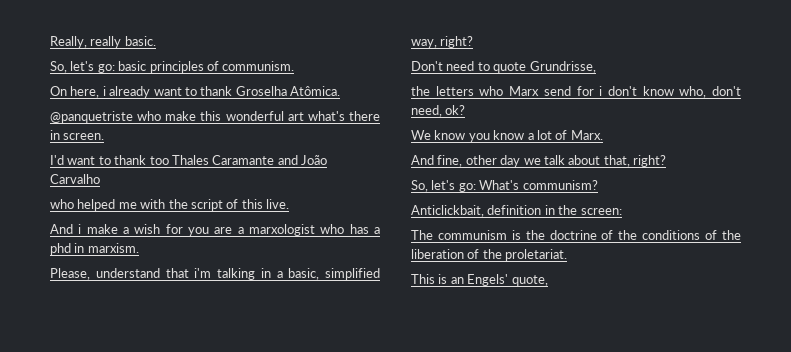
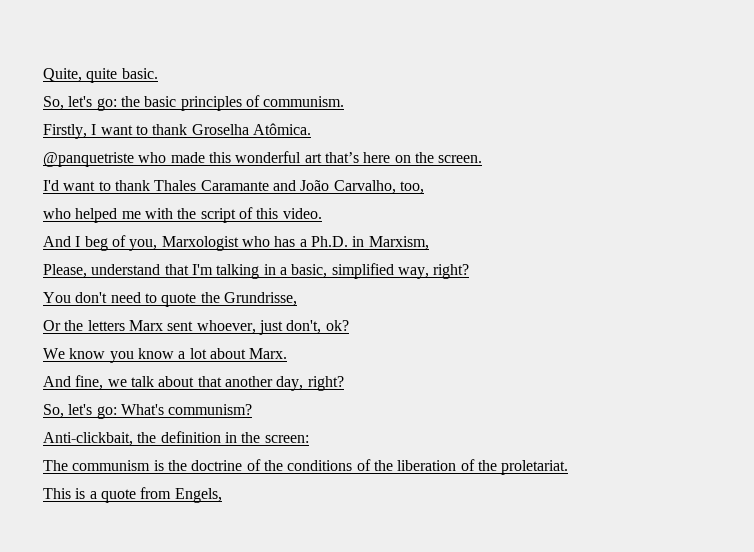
[50,36,122,48] Really, really -> [43,68,118,83] Quite, quite
(115, 68) none -> [120,96,140,107] the
[50,86,151,98] On here, i already -> [43,124,97,139] Firstly, I
[165,111,197,121] make -> [170,152,205,163] made
[307,111,380,121] [50,130,60,140] what's there in -> [324,152,434,163] that’s here on the
[149,156,169,165] too -> (150, 185) none
[50,174,100,184] Carvalho -> [333,180,424,194] Carvalho, too,
[266,199,289,209] [50,224,380,236] [50,243,139,255] live. // And i make a wish for you are a marxologist who has a phd in marxism. -> [282,208,322,219] [43,235,429,251] video. // And I beg of you, Marxologist who has a Ph.D. in Marxism,
[194,268,212,278] i'm -> [191,264,213,275] I'm
[411,61,443,71] Don't -> [43,292,108,303] You don't
(527, 67) none -> [200,292,220,303] the
(596, 67) none -> [43,320,61,331] Or
[479,86,741,98] [411,105,442,117] who Marx send for i don't know who, don't need, -> [128,320,322,335] Marx sent whoever, just don't,
[555,130,568,140] of -> [209,348,246,359] about
[465,155,521,167] other day -> (104, 382) none
[603,155,630,167] that, -> [197,376,304,391] that another day,
[411,205,484,217] Anticlickbait, -> [43,432,157,446] Anti-clickbait, the
[450,274,548,286] an Engels' quote, -> [89,487,222,503] a quote from Engels,

